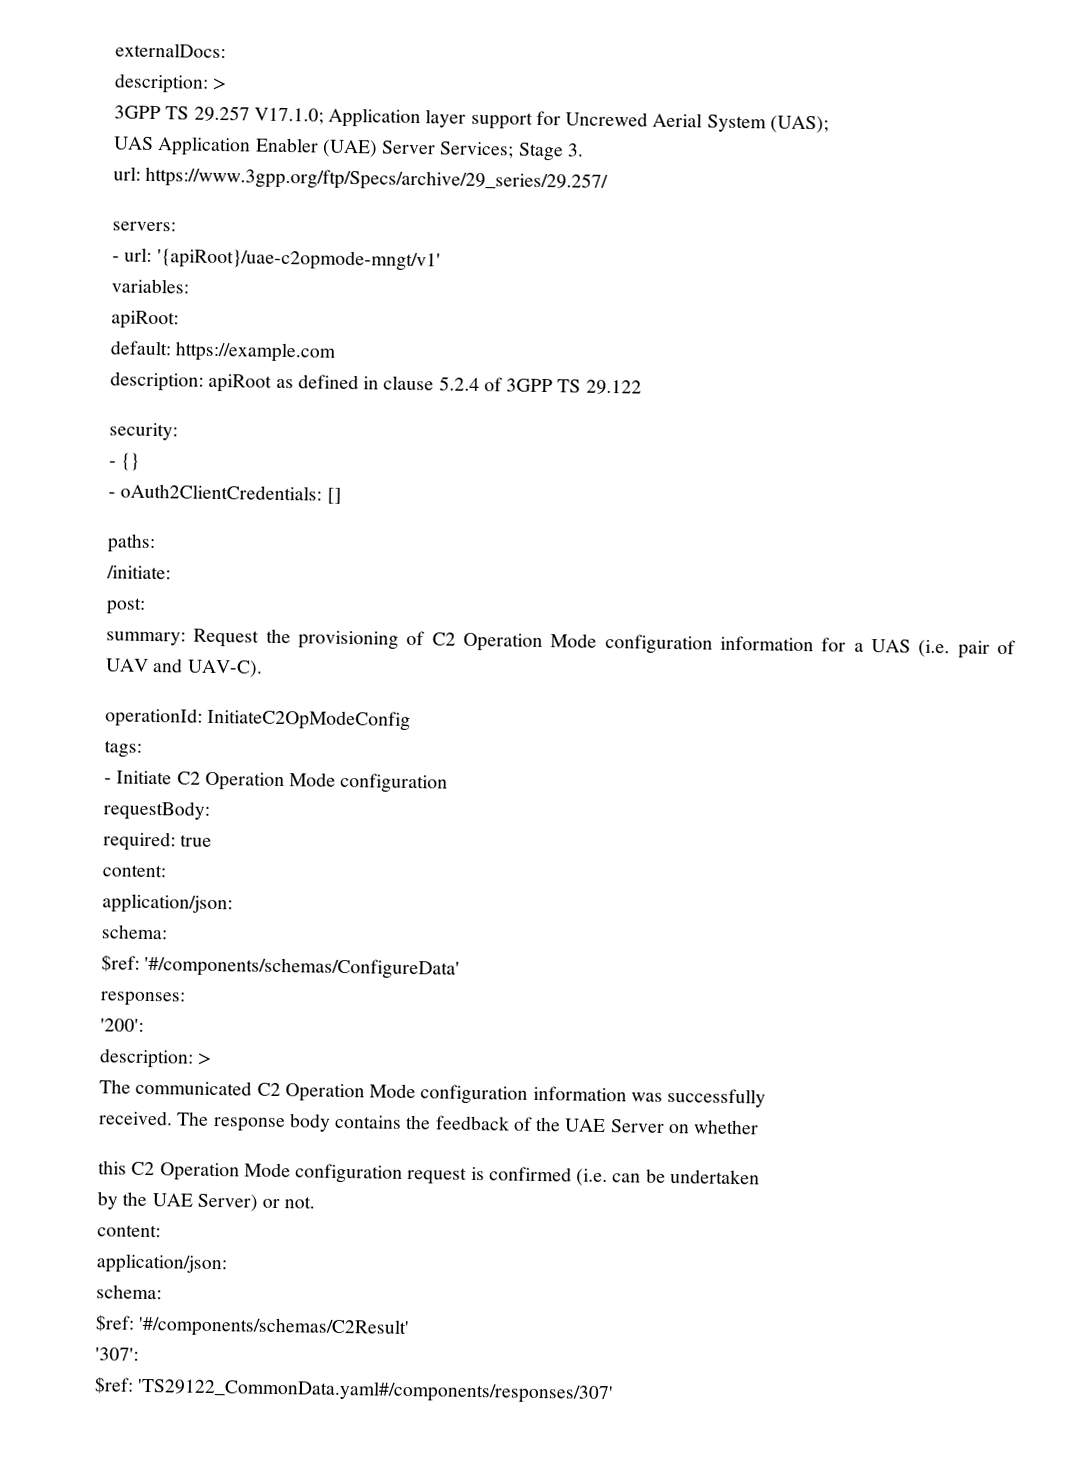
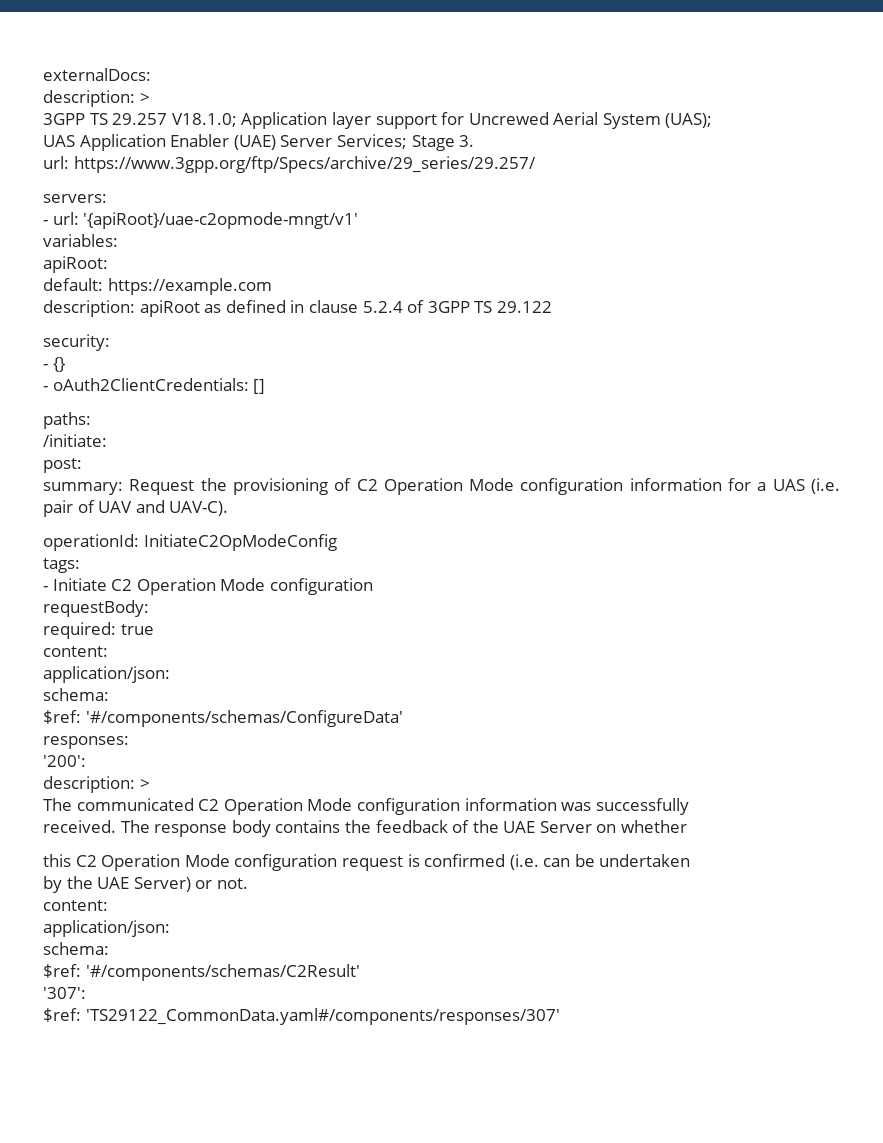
[253,107,324,125] V17.1.0; -> [171,113,237,127] V18.1.0;

